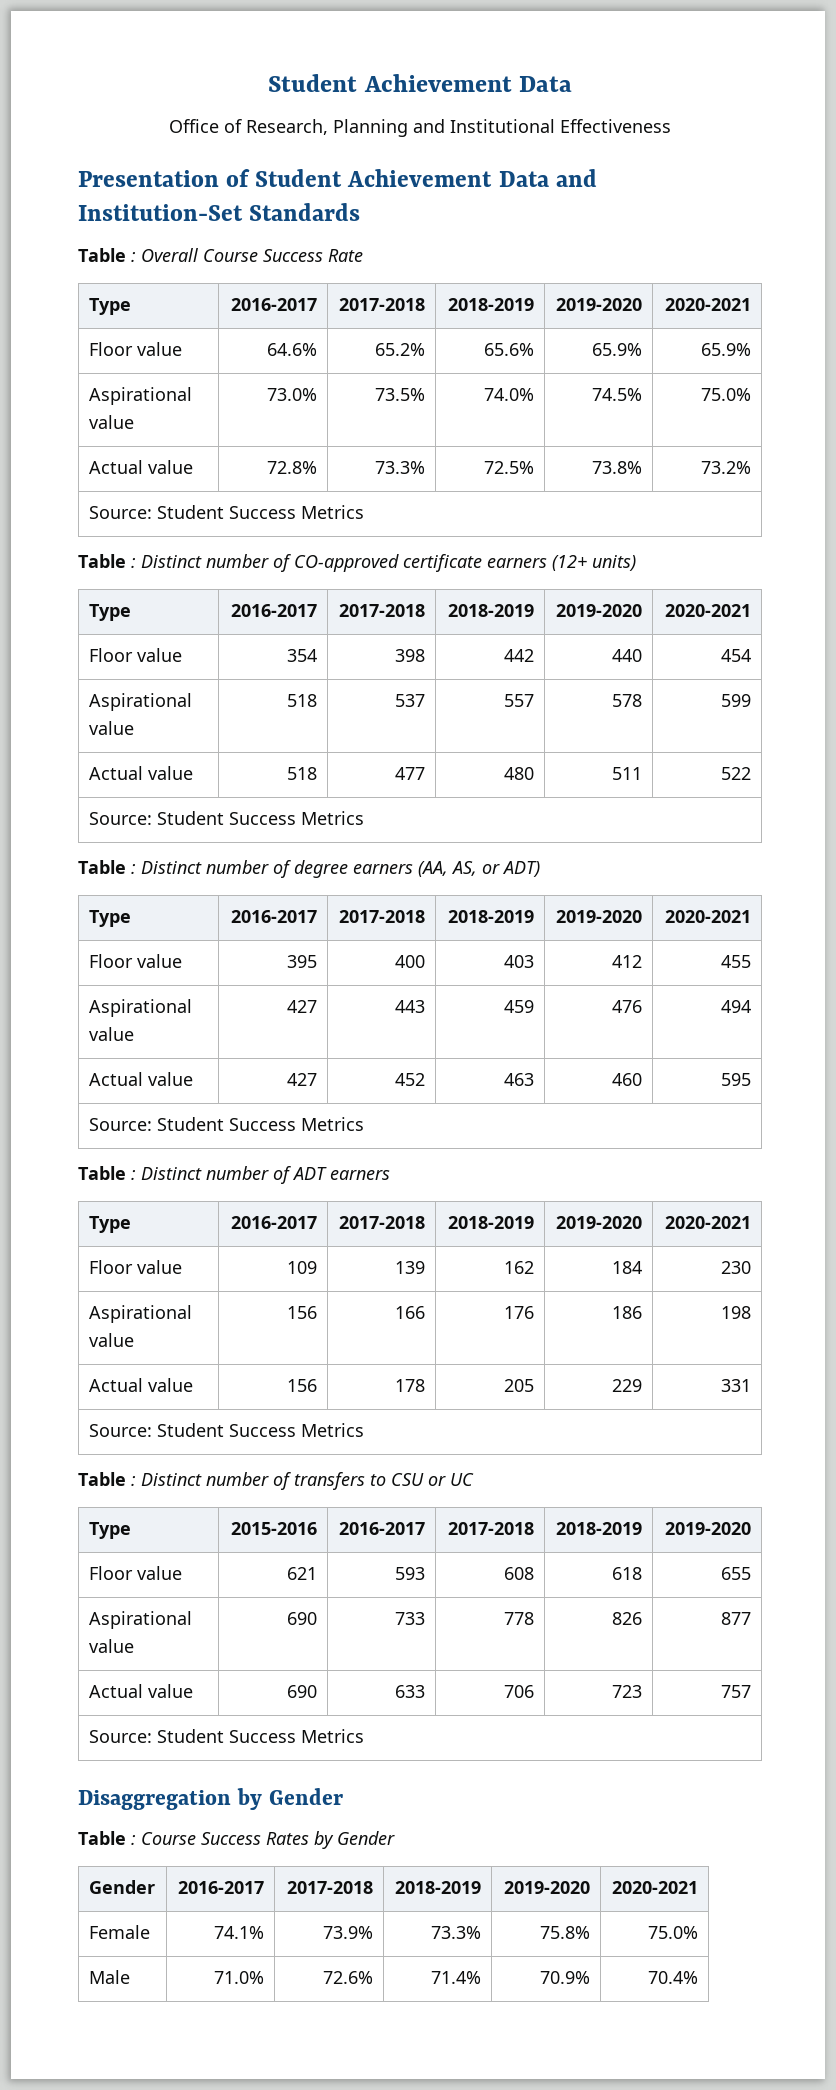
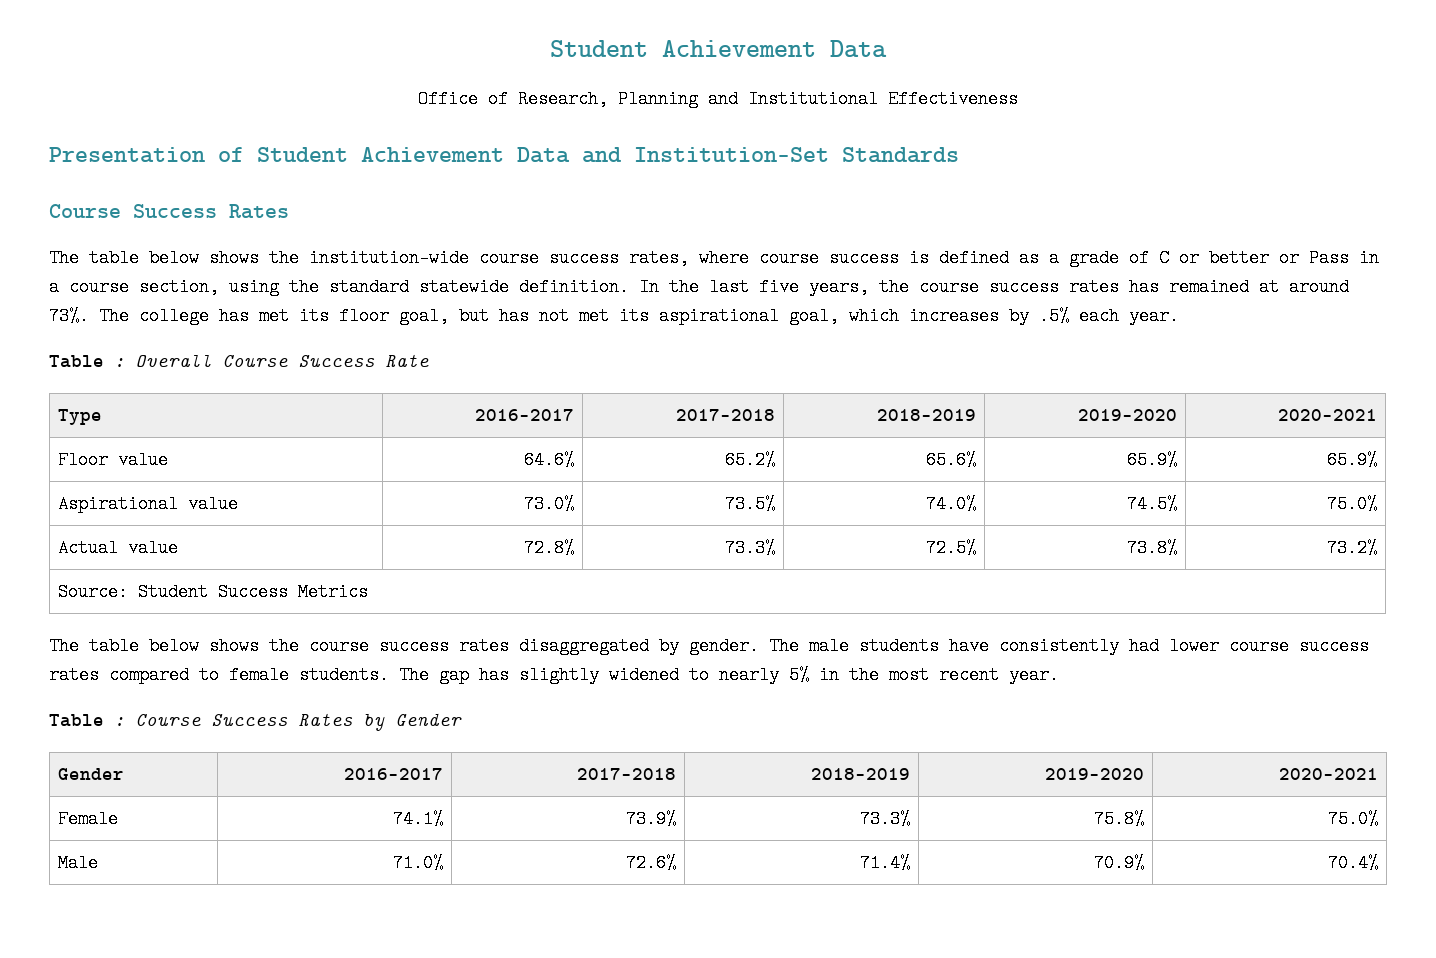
(361, 212) none -> [49,204,289,219] [49,249,1379,267] [49,278,1349,296] [49,307,1179,325] // Course Success Rates // The table below shows the institution-wide course success rates, where course success is defined as a grade of C or better or Pass in a course section, using the standard statewide definition. In the last five years, the course success rates has remained at around 73%. The college has met its floor goal, but has not met its aspirational goal, which increases by .5% each year.
[78,554,636,572] [88,604,131,621] [231,604,318,617] [339,604,426,617] [448,604,535,617] [556,604,643,617] [665,604,752,617] [88,648,182,662] [287,649,318,662] [395,649,426,662] [504,649,535,662] [612,649,643,662] [721,649,752,662] [88,693,192,711] [88,721,134,735] [287,694,318,707] [395,694,426,707] [504,694,535,707] [612,694,643,707] [721,694,752,707] [88,766,193,780] [287,767,318,780] [395,767,426,780] [504,767,535,780] [612,767,643,780] [721,767,752,780] [88,811,364,825] [78,860,540,878] [88,910,131,927] [231,910,318,923] [339,910,426,923] [448,910,535,923] [556,910,643,923] [665,910,752,923] [88,954,182,968] [287,955,318,968] [395,955,426,968] [504,955,535,968] [612,955,643,968] [721,955,752,968] [88,999,192,1017] [88,1027,134,1041] [287,1000,318,1013] [395,1000,426,1013] [504,1000,535,1013] [612,1000,643,1013] [721,1000,752,1013] [88,1072,193,1086] [287,1073,318,1086] [395,1073,426,1086] [504,1073,535,1086] [612,1073,643,1086] [721,1073,752,1086] [88,1117,364,1131] [78,1166,390,1184] [88,1216,131,1233] [231,1216,318,1229] [339,1216,426,1229] [448,1216,535,1229] [556,1216,643,1229] [665,1216,752,1229] [88,1260,182,1274] [287,1261,318,1274] [395,1261,426,1274] [504,1261,535,1274] [612,1261,643,1274] [721,1261,752,1274] [88,1305,192,1323] [88,1333,134,1347] [287,1306,318,1319] [395,1306,426,1319] [504,1306,535,1319] [612,1306,643,1319] [721,1306,752,1319] [88,1378,193,1392] [287,1379,318,1392] [395,1379,426,1392] [504,1379,535,1392] [612,1379,643,1392] [721,1379,752,1392] [88,1423,364,1437] [78,1472,474,1490] [88,1522,131,1539] [231,1522,318,1535] [339,1522,426,1535] [448,1522,535,1535] [556,1522,643,1535] [665,1522,752,1535] [88,1566,182,1580] [287,1567,318,1580] [395,1567,426,1580] [504,1567,535,1580] [612,1567,643,1580] [721,1567,752,1580] [88,1611,192,1629] [88,1639,134,1653] [287,1612,318,1625] [395,1612,426,1625] [504,1612,535,1625] [612,1612,643,1625] [721,1612,752,1625] [88,1684,193,1698] [287,1685,318,1698] [395,1685,426,1698] [504,1685,535,1698] [612,1685,643,1698] [721,1685,752,1698] [88,1729,364,1743] [78,1788,343,1810] Table : Distinct number of CO-approved certificate earners (12+ units) // Type | 2016-2017 | 2017-2018 | 2018-2019 | 2019-2020 | 2020-2021 // Floor value | 354 | 398 | 442 | 440 | 454 // Aspirational value | 518 | 537 | 557 | 578 | 599 // Actual value | 518 | 477 | 480 | 511 | 522 // Source: Student Success Metrics // Table : Distinct number of degree earners (AA, AS, or ADT) // Type | 2016-2017 | 2017-2018 | 2018-2019 | 2019-2020 | 2020-2021 // Floor value | 395 | 400 | 403 | 412 | 455 // Aspirational value | 427 | 443 | 459 | 476 | 494 // Actual value | 427 | 452 | 463 | 460 | 595 // Source: Student Success Metrics // Table : Distinct number of ADT earners // Type | 2016-2017 | 2017-2018 | 2018-2019 | 2019-2020 | 2020-2021 // Floor value | 109 | 139 | 162 | 184 | 230 // Aspirational value | 156 | 166 | 176 | 186 | 198 // Actual value | 156 | 178 | 205 | 229 | 331 // Source: Student Success Metrics // Table : Distinct number of transfers to CSU or UC // Type | 2015-2016 | 2016-2017 | 2017-2018 | 2018-2019 | 2019-2020 // Floor value | 621 | 593 | 608 | 618 | 655 // Aspirational value | 690 | 733 | 778 | 826 | 877 // Actual value | 690 | 633 | 706 | 723 | 757 // Source: Student Success Metrics // Disaggregation by Gender -> [49,637,1369,655] [49,666,1059,684] The table below shows the course success rates disaggregated by gender. The male students have consistently had lower course success rates compared to female students. The gap has slightly widened to nearly 5% in the most recent year.

